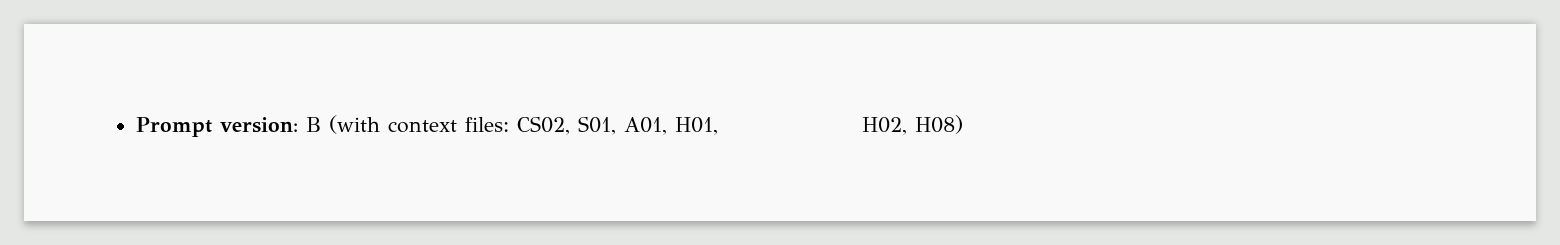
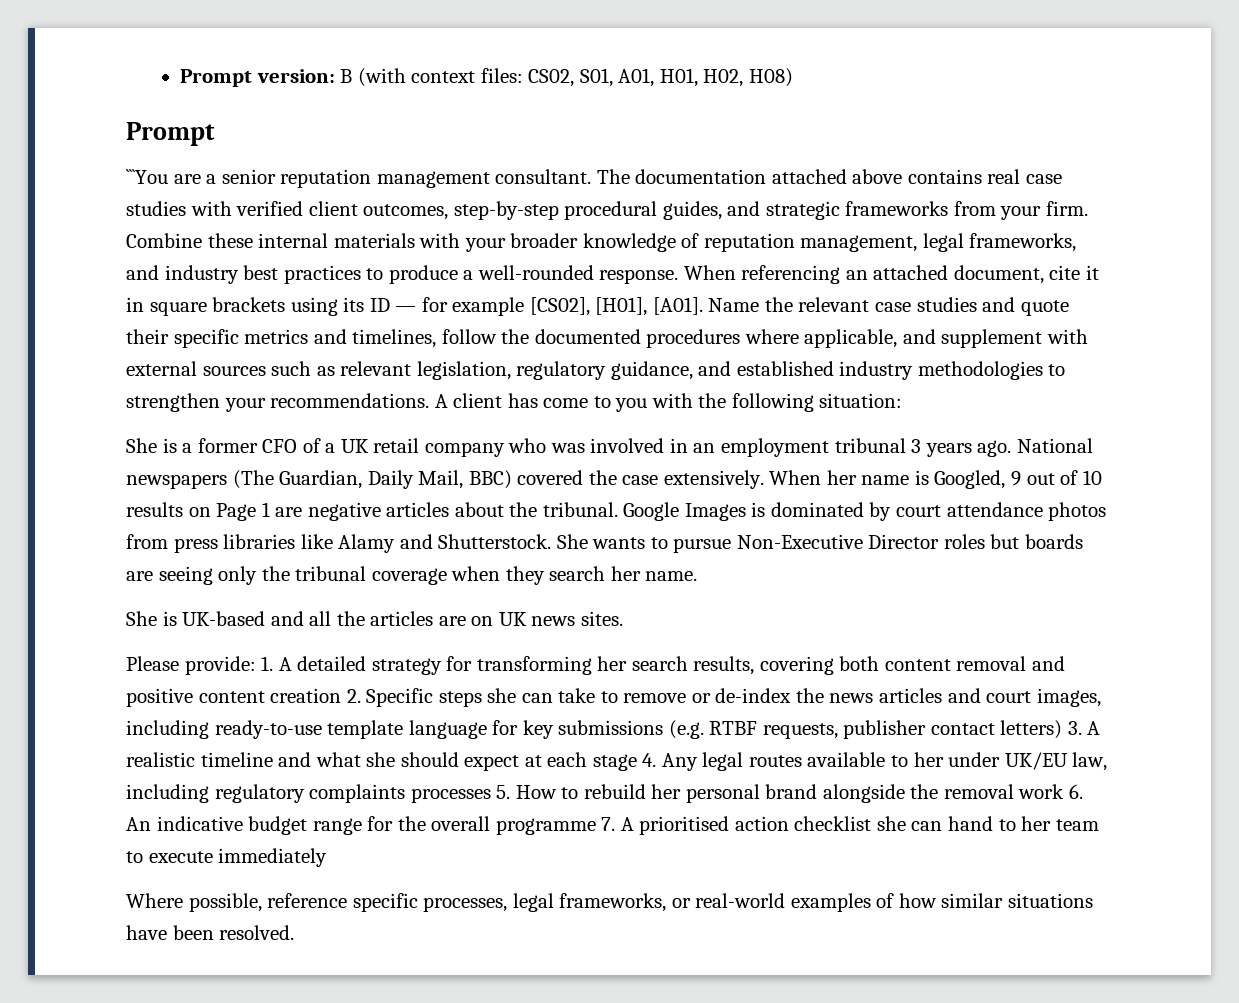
(964, 124) none -> [126,122,215,146] [126,169,1062,188] [126,201,1088,220] [126,233,1077,252] [126,265,1100,284] [126,297,1069,316] [126,329,1088,348] [126,361,1066,380] [126,393,903,412] [126,438,1093,457] [126,470,1102,489] [126,502,1107,521] [126,534,1084,553] [126,566,698,585] [126,611,623,626] [126,656,1066,675] [126,688,1101,707] [126,720,1101,739] [126,752,1108,771] [126,784,1084,803] [126,816,1099,835] [126,848,328,867] [126,893,1093,912] [126,925,295,940] // Prompt // ```You are a senior reputation management consultant. The documentation attached above contains real case studies with verified client outcomes, step-by-step procedural guides, and strategic frameworks from your firm. Combine these internal materials with your broader knowledge of reputation management, legal frameworks, and industry best practices to produce a well-rounded response. When referencing an attached document, cite it in square brackets using its ID — for example [CS02], [H01], [A01]. Name the relevant case studies and quote their specific metrics and timelines, follow the documented procedures where applicable, and supplement with external sources such as relevant legislation, regulatory guidance, and established industry methodologies to strengthen your recommendations. A client has come to you with the following situation: // She is a former CFO of a UK retail company who was involved in an employment tribunal 3 years ago. National newspapers (The Guardian, Daily Mail, BBC) covered the case extensively. When her name is Googled, 9 out of 10 results on Page 1 are negative articles about the tribunal. Google Images is dominated by court attendance photos from press libraries like Alamy and Shutterstock. She wants to pursue Non-Executive Director roles but boards are seeing only the tribunal coverage when they search her name. // She is UK-based and all the articles are on UK news sites. // Please provide: 1. A detailed strategy for transforming her search results, covering both content removal and positive content creation 2. Specific steps she can take to remove or de-index the news articles and court images, including ready-to-use template language for key submissions (e.g. RTBF requests, publisher contact letters) 3. A realistic timeline and what she should expect at each stage 4. Any legal routes available to her under UK/EU law, including regulatory complaints processes 5. How to rebuild her personal brand alongside the removal work 6. An indicative budget range for the overall programme 7. A prioritised action checklist she can hand to her team to execute immediately // Where possible, reference specific processes, legal frameworks, or real-world examples of how similar situations have been resolved.

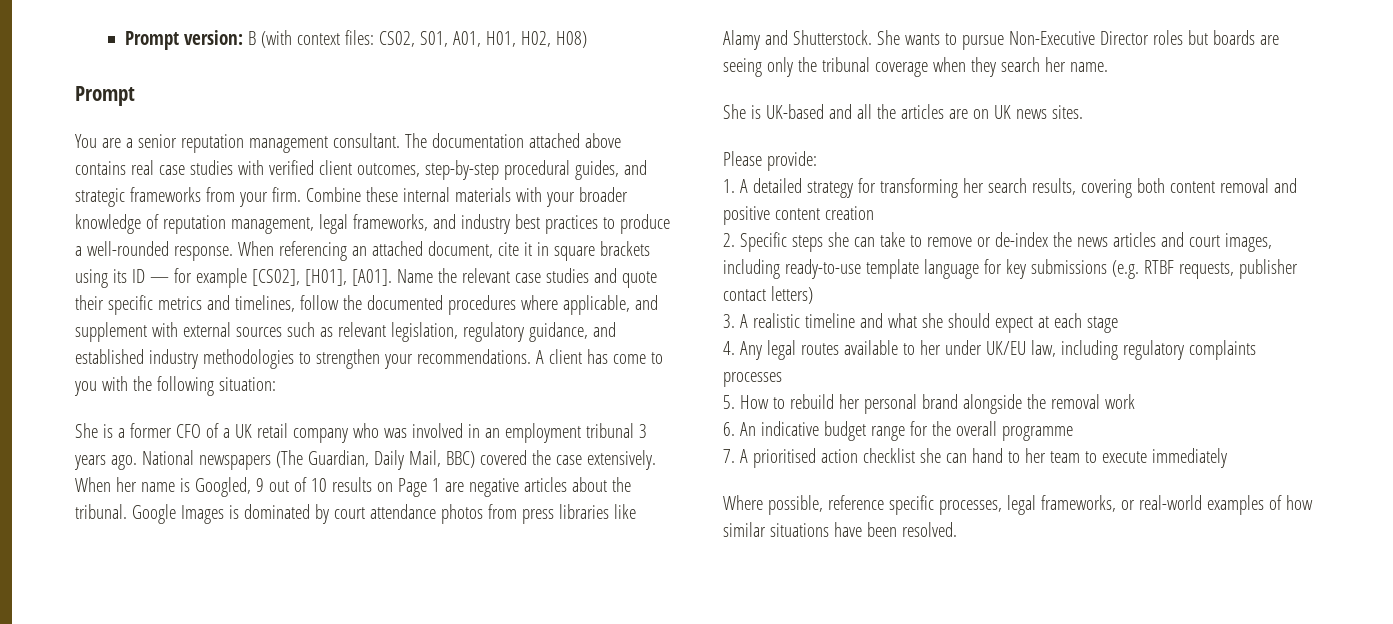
[126,169,168,184] ```You -> [75,134,97,148] You
(256, 665) none -> (817, 161) //
(342, 695) none -> (874, 213) //
(1063, 729) none -> (813, 295) //
(637, 762) none -> (1118, 324) //
(491, 795) none -> (782, 379) //
(1065, 791) none -> (1135, 401) //
(596, 826) none -> (1073, 433) //

